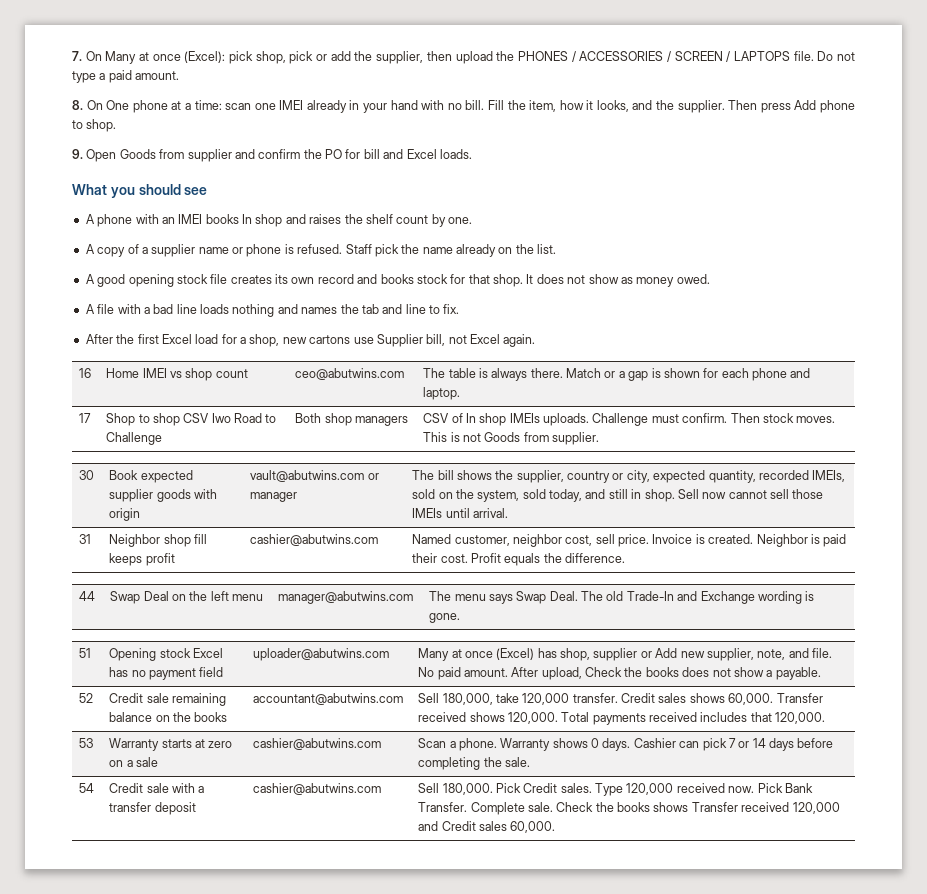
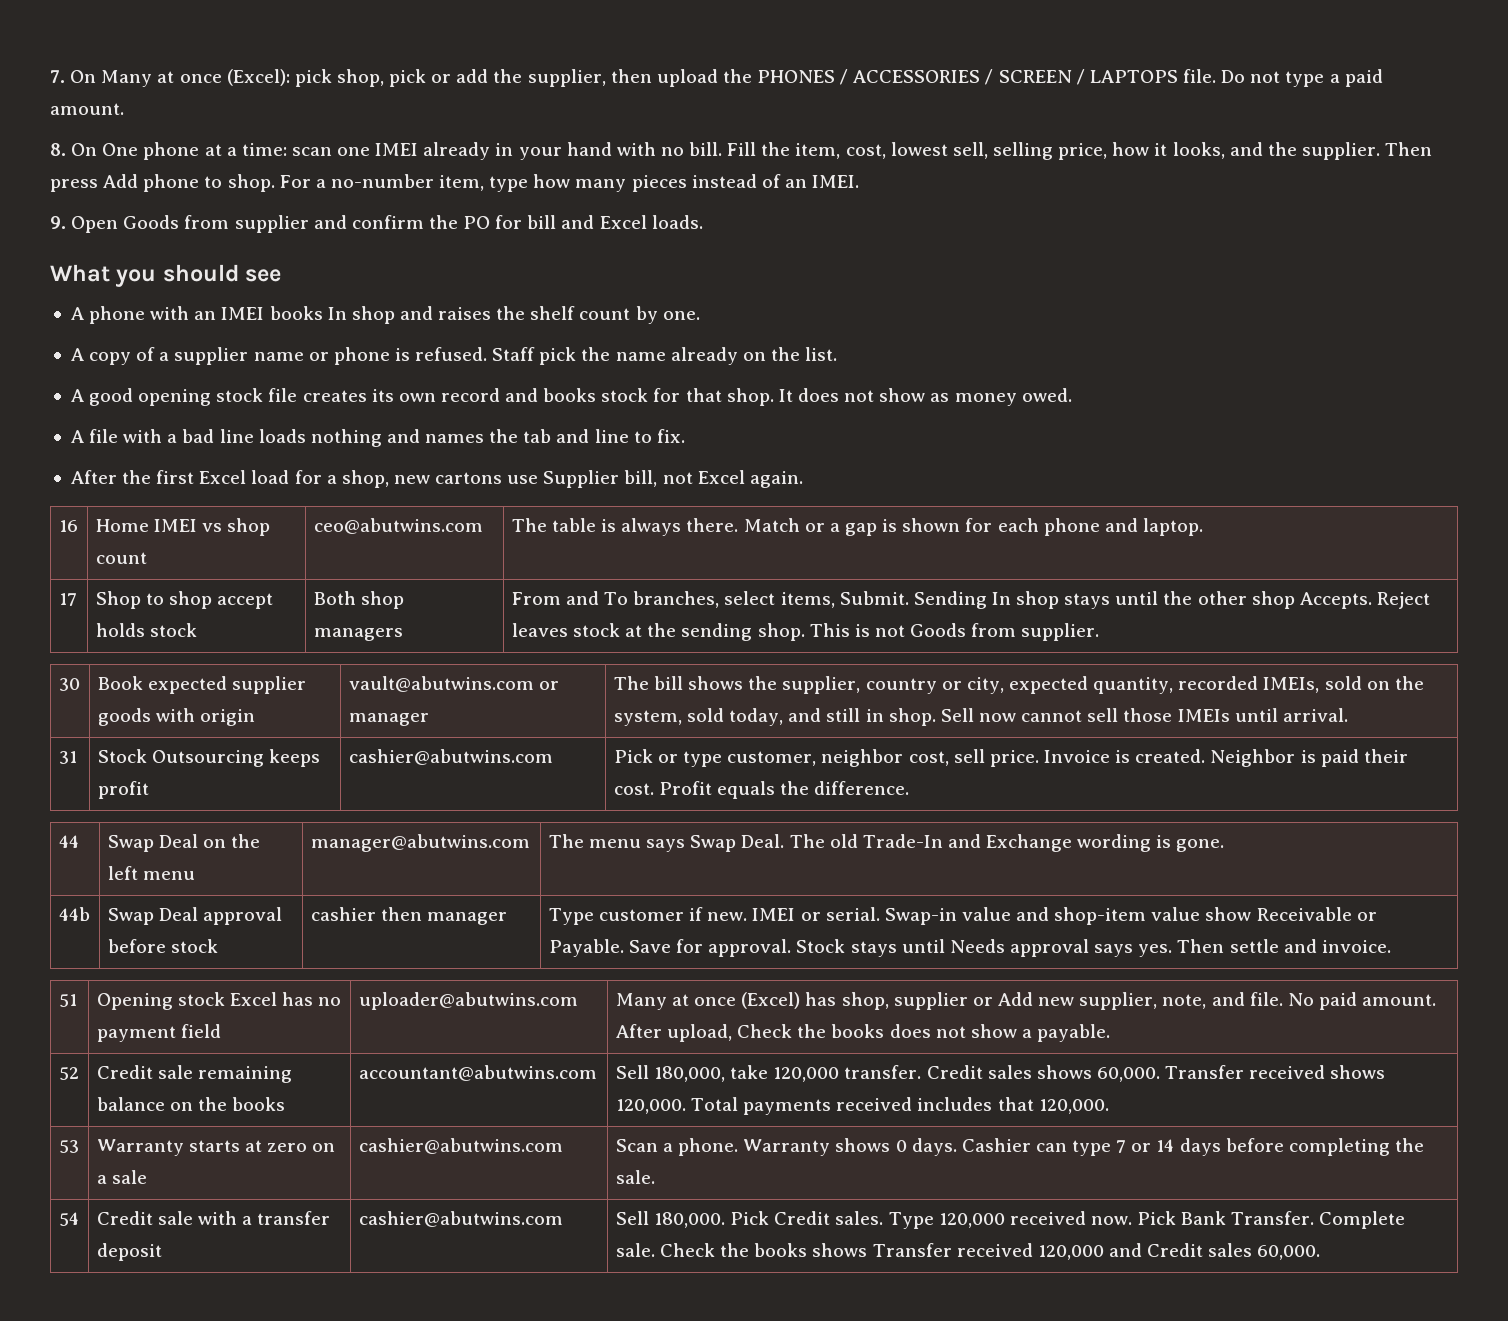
(557, 106) none -> [845,142,1108,160] cost, lowest sell, selling price,
(117, 125) none -> [279,174,860,192] For a no-number item, type how many pieces instead of an IMEI.
[183,413,277,423] [106,432,163,445] [295,413,408,426] [423,413,836,426] CSV Iwo Road to Challenge | Both shop managers | CSV of In shop IMEIs uploads. Challenge must confirm. Then stock moves. -> [217,593,274,609] [95,623,198,637] [313,591,405,609] [313,628,403,641] [511,591,1430,609] [511,623,805,641] accept holds stock | Both shop managers | From and To branches, select items, Submit. Sending In shop stays until the other shop Accepts. Reject leaves stock at the sending shop.
[109,534,207,547] Neighbor shop fill -> [97,749,265,767] Stock Outsourcing
[412,534,452,544] Named -> [613,749,723,767] Pick or type
(461, 618) none -> [58,907,90,921] [107,907,283,925] [107,939,219,953] [310,907,508,925] [548,907,1377,925] [548,939,1391,957] // 44b | Swap Deal approval before stock | cashier then manager | Type customer if new. IMEI or serial. Swap-in value and shop-item value show Receivable or Payable. Save for approval. Stock stays until Needs approval says yes. Then settle and invoice.
[702,738,727,751] pick -> [1072,1140,1112,1156] type

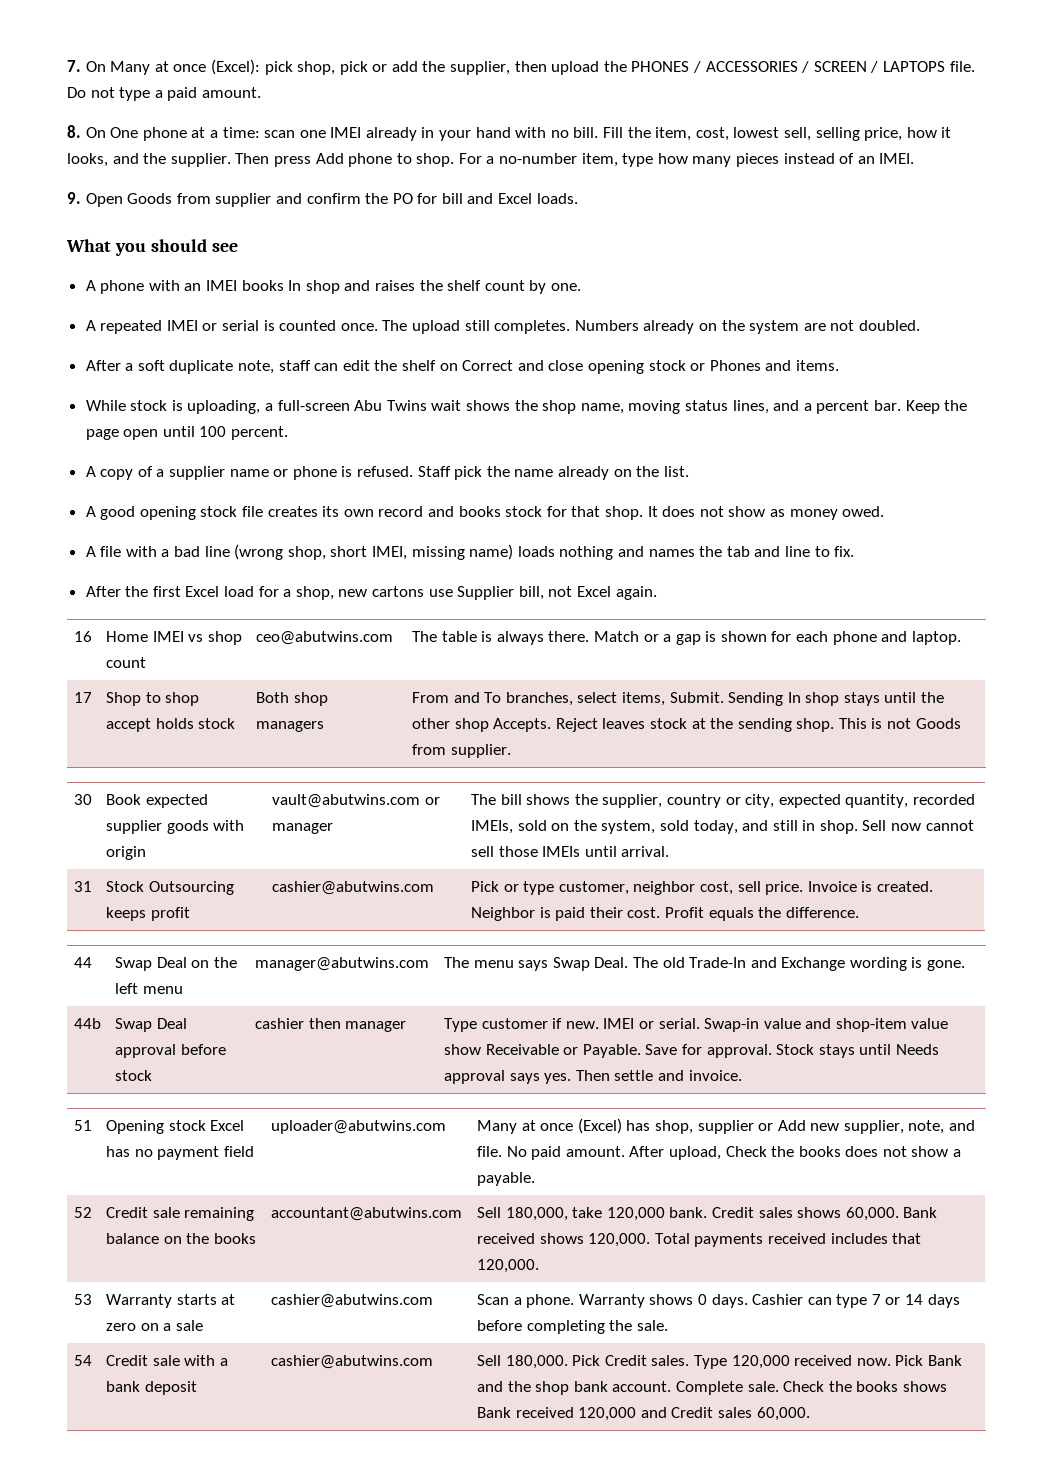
(700, 315) none -> [85,320,920,334] [85,360,839,374] [85,400,968,414] [85,426,289,440] // A repeated IMEI or serial is counted once. The upload still completes. Numbers already on the system are not doubled. // After a soft duplicate note, staff can edit the shelf on Correct and close opening stock or Phones and items. // While stock is uploading, a full-screen Abu Twins wait shows the shop name, moving status lines, and a percent bar. Keep the page open until 100 percent.
(254, 436) none -> [234,544,514,560] (wrong shop, short IMEI, missing name)
[844,1065,922,1079] transfer. -> [669,1207,708,1218] bank.
[1165,1065,1245,1079] Transfer -> [903,1207,938,1218] Bank
[257,1211,331,1225] transfer -> [105,1381,140,1392] bank
[1231,1211,1315,1225] Transfer. -> [476,1381,672,1395] and the shop bank account.
[872,1243,952,1257] Transfer -> [476,1407,511,1418] Bank

